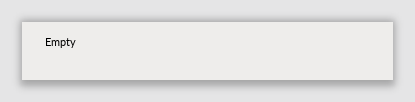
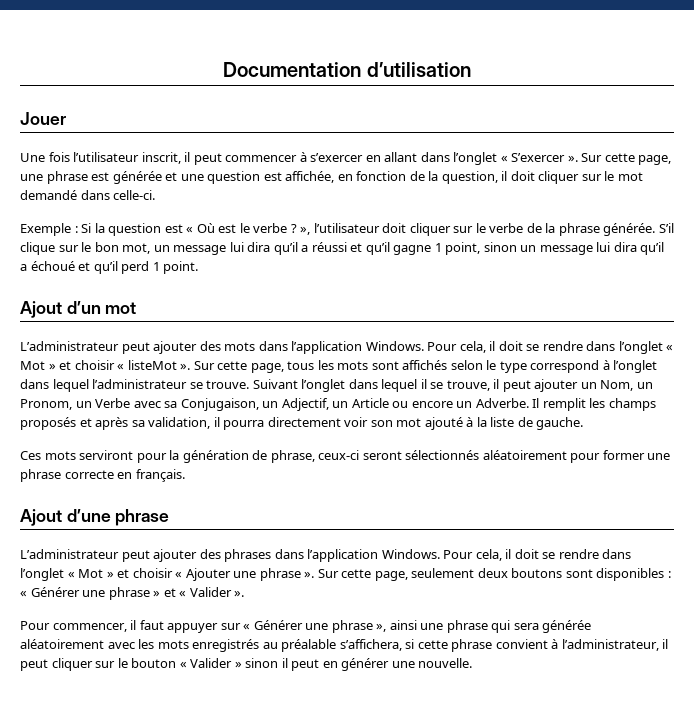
[45,38,76,48] Empty -> [223,62,471,77] [20,112,66,125] [20,152,672,165] [20,171,643,184] [20,190,156,200] [20,223,674,236] [20,242,665,255] [20,261,199,274] [20,301,137,318] [20,341,674,354] [20,360,658,373] [20,379,653,392] [20,398,656,411] [20,417,584,430] [20,450,671,463] [20,469,185,482] [20,509,170,526] [20,549,632,562] [20,568,671,581] [20,587,245,600] [20,620,592,633] [20,639,669,652] [20,658,473,671] Documentation d’utilisation // Jouer // Une fois l’utilisateur inscrit, il peut commencer à s’exercer en allant dans l’onglet « S’exercer ». Sur cette page, une phrase est générée et une question est affichée, en fonction de la question, il doit cliquer sur le mot demandé dans celle-ci. // Exemple : Si la question est « Où est le verbe ? », l’utilisateur doit cliquer sur le verbe de la phrase générée. S’il clique sur le bon mot, un message lui dira qu’il a réussi et qu’il gagne 1 point, sinon un message lui dira qu’il a échoué et qu’il perd 1 point. // Ajout d’un mot // L’administrateur peut ajouter des mots dans l’application Windows. Pour cela, il doit se rendre dans l’onglet « Mot » et choisir « listeMot ». Sur cette page, tous les mots sont affichés selon le type correspond à l’onglet dans lequel l’administrateur se trouve. Suivant l’onglet dans lequel il se trouve, il peut ajouter un Nom, un Pronom, un Verbe avec sa Conjugaison, un Adjectif, un Article ou encore un Adverbe. Il remplit les champs proposés et après sa validation, il pourra directement voir son mot ajouté à la liste de gauche. // Ces mots serviront pour la génération de phrase, ceux-ci seront sélectionnés aléatoirement pour former une phrase correcte en français. // Ajout d’une phrase // L’administrateur peut ajouter des phrases dans l’application Windows. Pour cela, il doit se rendre dans l’onglet « Mot » et choisir « Ajouter une phrase ». Sur cette page, seulement deux boutons sont disponibles : « Générer une phrase » et « Valider ». // Pour commencer, il faut appuyer sur « Générer une phrase », ainsi une phrase qui sera générée aléatoirement avec les mots enregistrés au préalable s’affichera, si cette phrase convient à l’administrateur, il peut cliquer sur le bouton « Valider » sinon il peut en générer une nouvelle.

